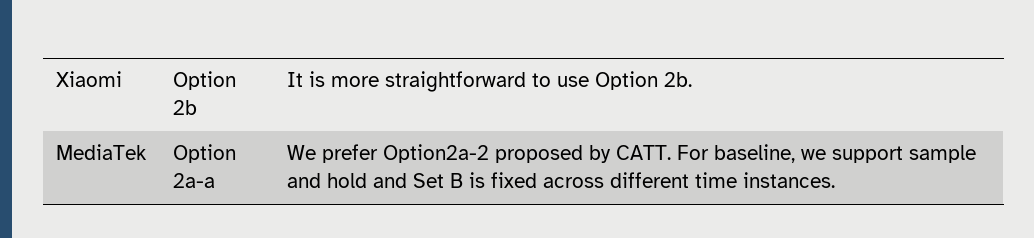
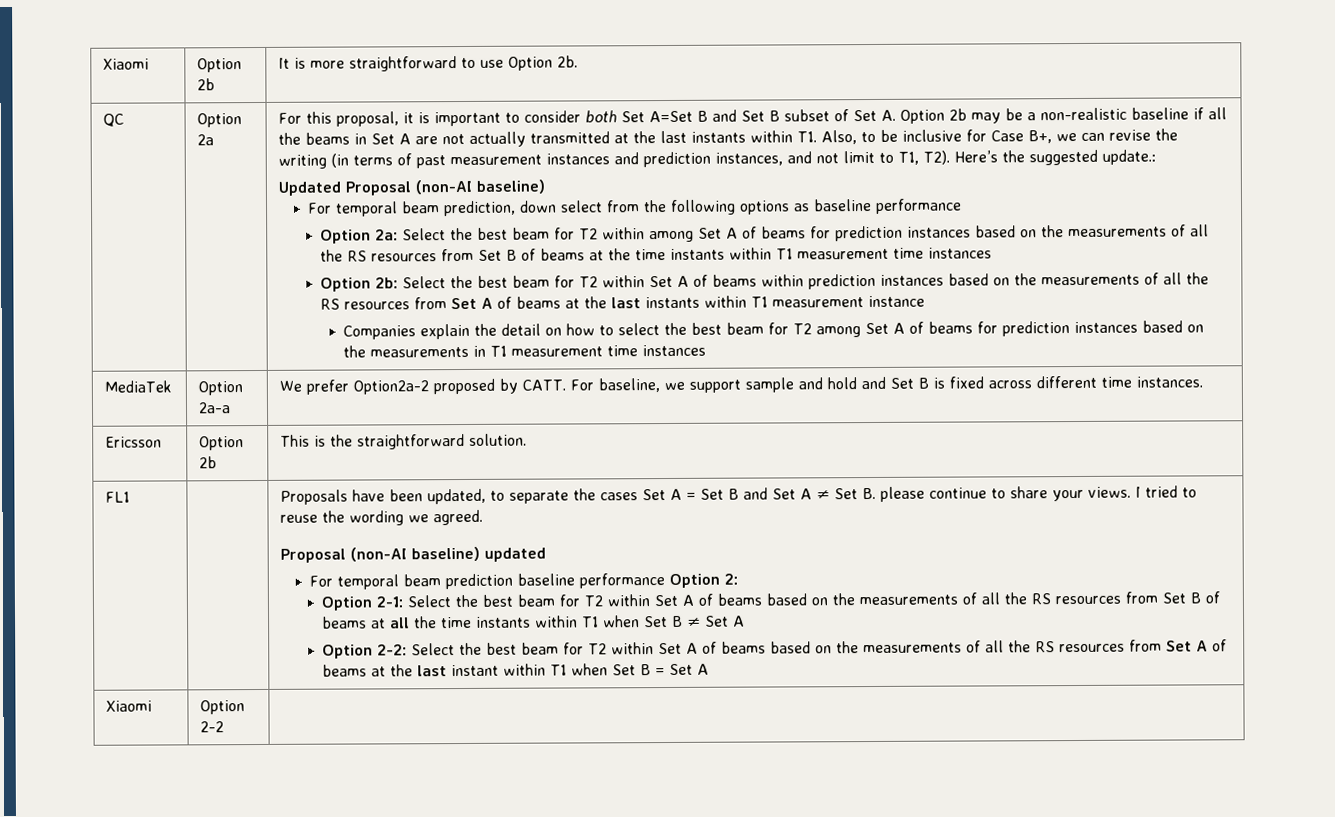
(693, 79) none -> [103,113,125,127] [197,113,243,128] [197,134,215,146] [278,107,1228,127] [278,128,1179,147] [278,149,1157,169] [278,179,546,196] [307,198,963,217] [319,224,1209,244] [319,247,992,262] [319,272,1209,292] [319,295,925,310] [343,320,1205,340] [343,344,707,358] // QC | Option 2a | For this proposal, it is important to consider both Set A=Set B and Set B subset of Set A. Option 2b may be a non-realistic baseline if all the beams in Set A are not actually transmitted at the last instants within T1. Also, to be inclusive for Case B+, we can revise the writing (in terms of past measurement instances and prediction instances, and not limit to T1, T2). Here’s the suggested update.: // Updated Proposal (non-AI baseline) // For temporal beam prediction, down select from the following options as baseline performance // Option 2a: Select the best beam for T2 within among Set A of beams for prediction instances based on the measurements of all the RS resources from Set B of beams at the time instants within T1 measurement time instances // Option 2b: Select the best beam for T2 within Set A of beams within prediction instances based on the measurements of all the RS resources from Set A of beams at the last instants within T1 measurement instance // Companies explain the detail on how to select the best beam for T2 among Set A of beams for prediction instances based on the measurements in T1 measurement time instances
(836, 180) none -> [105,436,163,448] [199,436,245,451] [199,456,218,469] [280,433,528,450] [105,491,131,503] [280,485,1198,505] [280,509,484,526] [280,546,547,563] [309,573,739,590] [320,591,1220,611] [321,615,745,629] [321,639,1227,659] [321,663,709,677] [106,700,153,712] [200,700,246,715] [200,721,225,733] // Ericsson | Option 2b | This is the straightforward solution. // FL1 | | Proposals have been updated, to separate the cases Set A = Set B and Set A ≠ Set B. please continue to share your views. I tried to reuse the wording we agreed. // Proposal (non-AI baseline) updated // For temporal beam prediction baseline performance Option 2: // Option 2-1: Select the best beam for T2 within Set A of beams based on the measurements of all the RS resources from Set B of beams at all the time instants within T1 when Set B ≠ Set A // Option 2-2: Select the best beam for T2 within Set A of beams based on the measurements of all the RS resources from Set A of beams at the last instant within T1 when Set B = Set A // Xiaomi | Option 2-2 |

